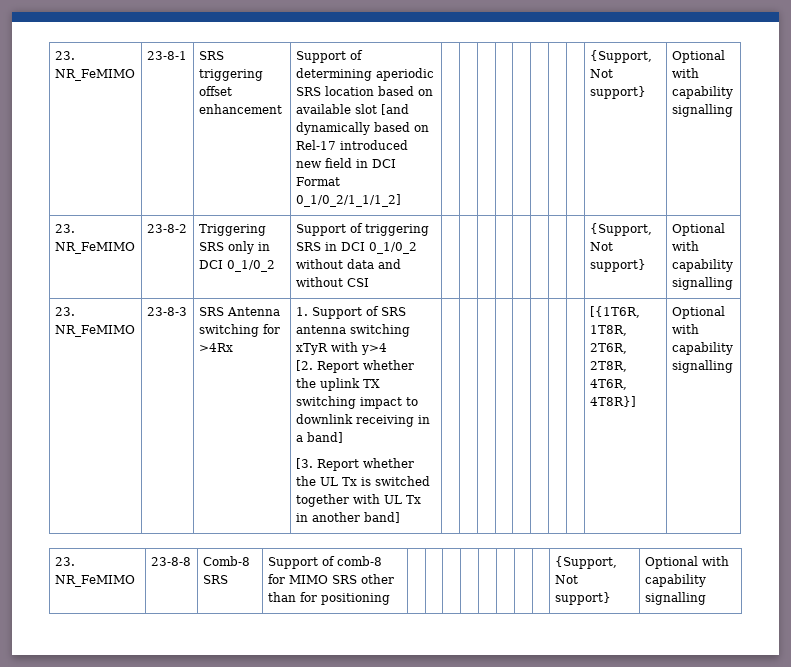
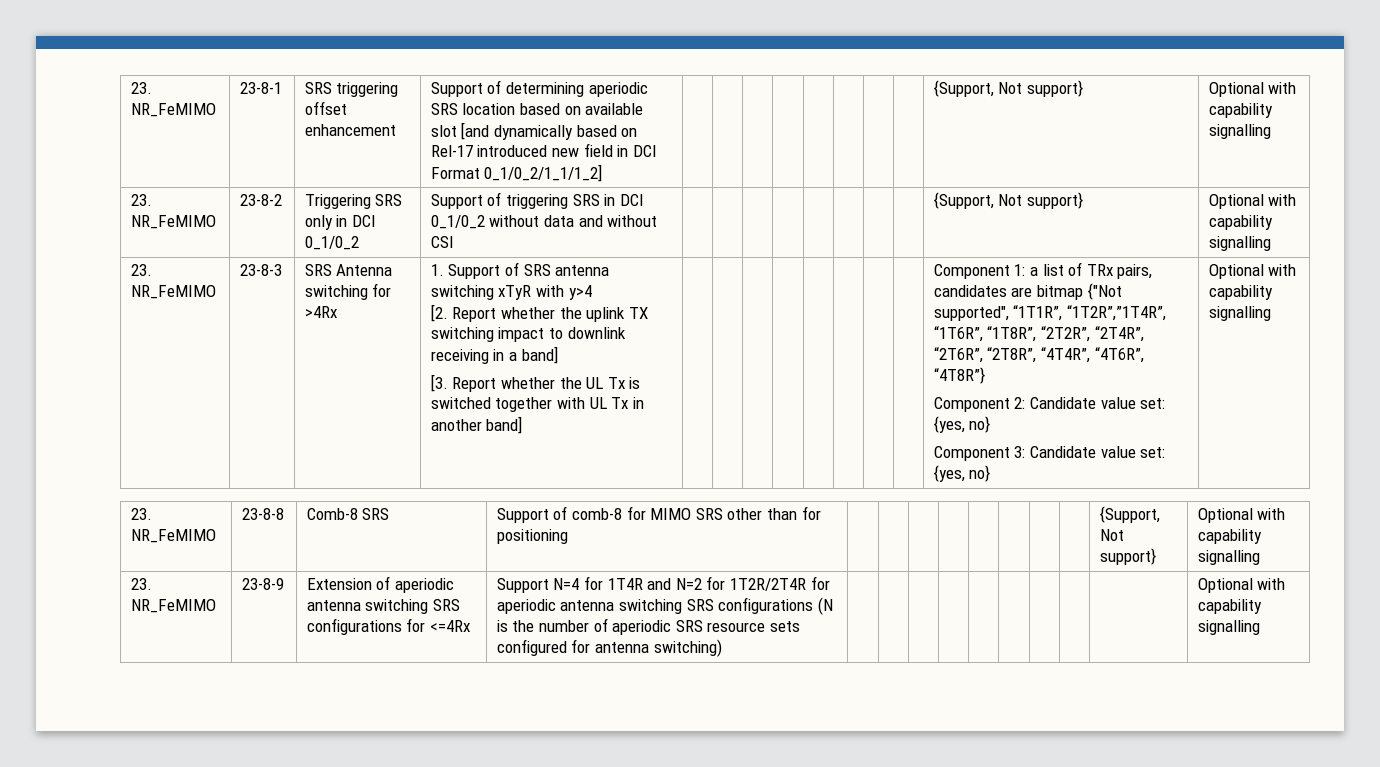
[589,306,640,318] [589,325,627,336] [589,343,627,354] [589,361,627,372] [589,379,627,390] [589,396,636,407] [{1T6R, 1T8R, 2T6R, 2T8R, 4T6R, 4T8R}] -> [933,262,1153,279] [933,283,1122,300] [933,305,1167,321] [933,326,1144,342] [933,347,1144,363] [933,367,985,384] [933,397,1166,412] [933,416,991,433] [933,446,1166,461] [933,465,991,482] Component 1: a list of TRx pairs, candidates are bitmap {"Not supported", “1T1R”, “1T2R”,”1T4R”, “1T6R”, “1T8R”, “2T2R”, “2T4R”, “2T6R”, “2T8R”, “4T4R”, “4T6R”, “4T8R”} // Component 2: Candidate value set: {yes, no} // Component 3: Candidate value set: {yes, no}
(706, 598) none -> [130,578,152,590] [130,599,216,613] [241,578,284,590] [306,576,455,593] [306,599,461,614] [306,618,471,635] [496,576,830,593] [496,597,833,615] [496,618,800,635] [496,639,722,657] [1197,578,1286,593] [1197,599,1262,614] [1197,620,1260,635] // 23. NR_FeMIMO | 23-8-9 | Extension of aperiodic antenna switching SRS configurations for <=4Rx | Support N=4 for 1T4R and N=2 for 1T2R/2T4R for aperiodic antenna switching SRS configurations (N is the number of aperiodic SRS resource sets configured for antenna switching) | | | | | | | | | | Optional with capability signalling

